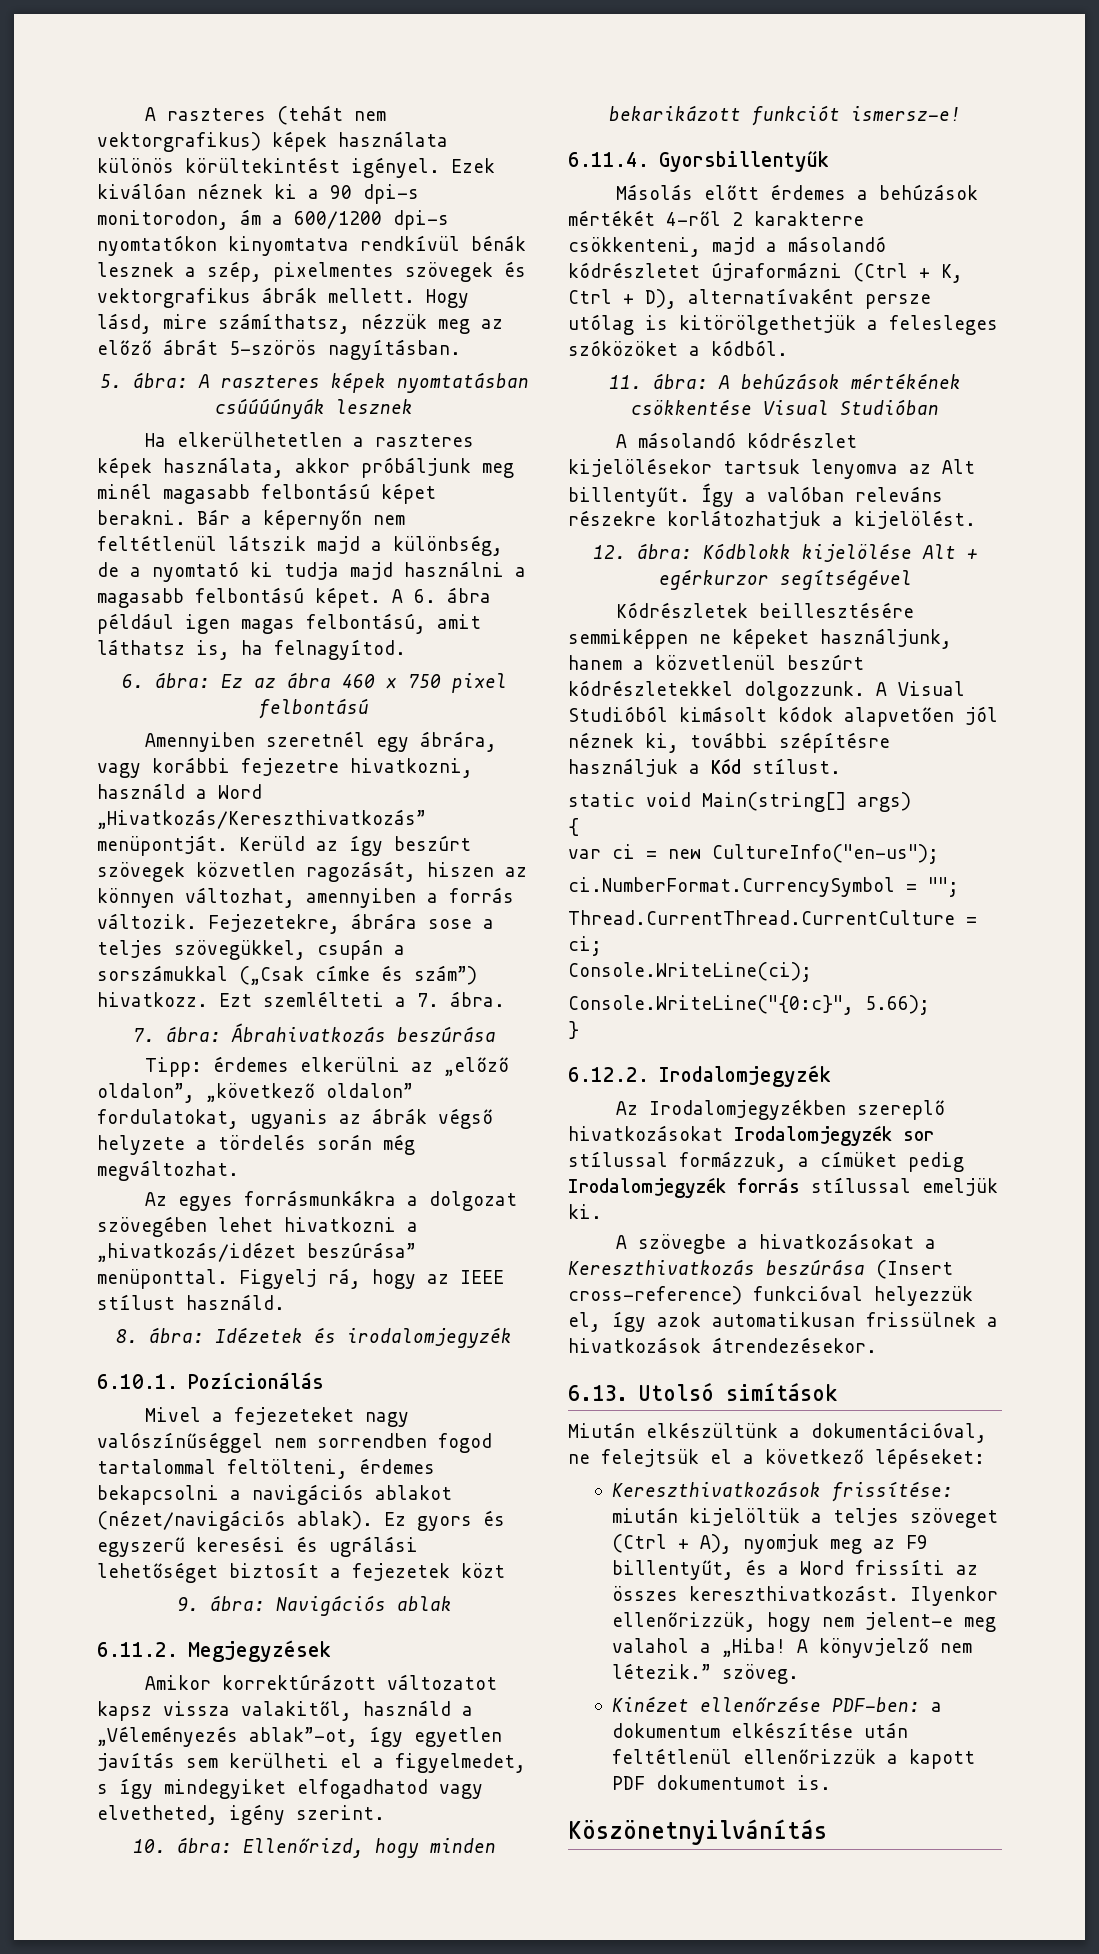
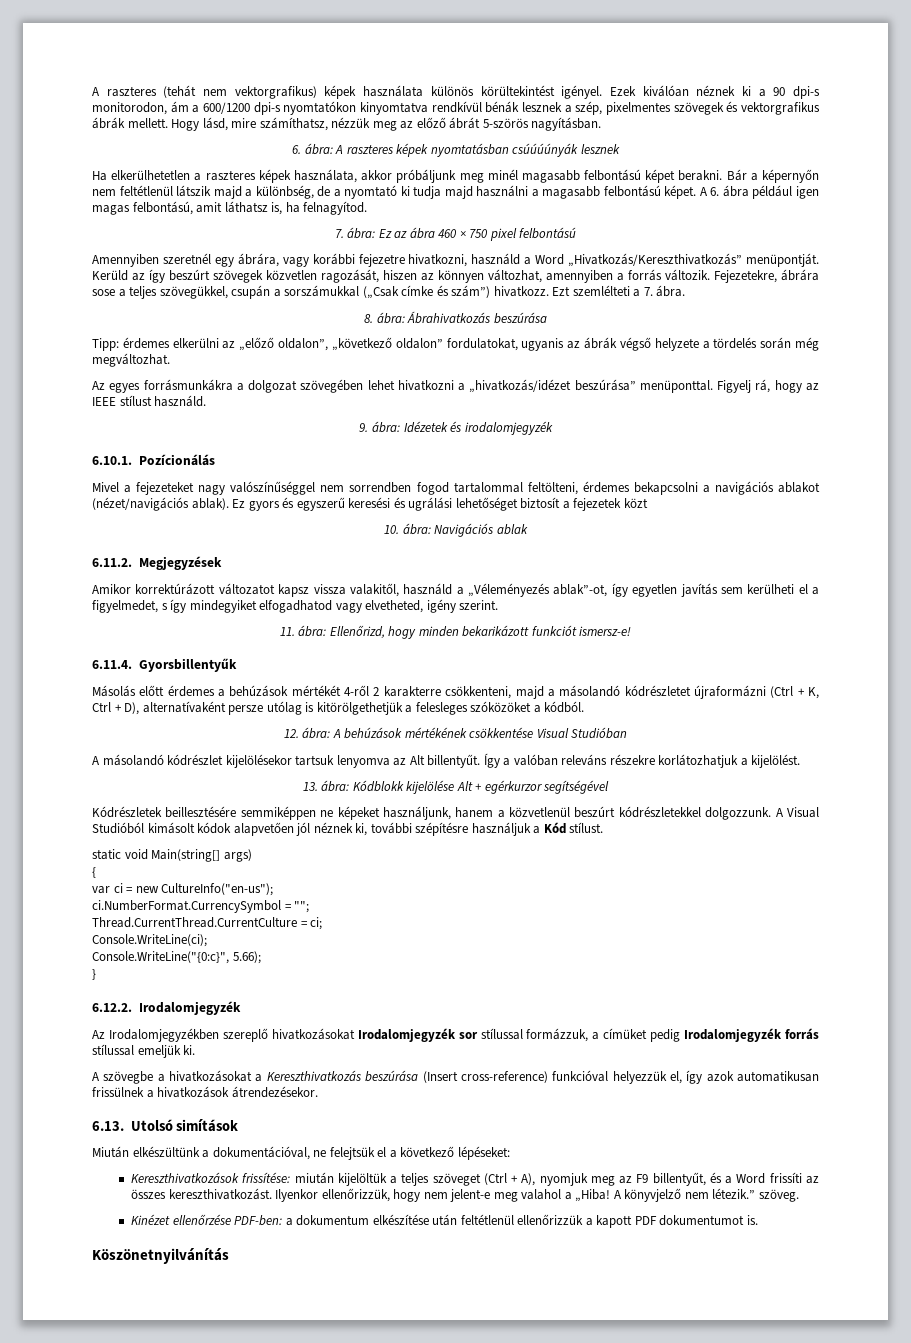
[99,374,122,388] 5. -> [292,145,302,154] 6.
[121,674,144,688] 6. -> [334,229,344,238] 7.
[132,1028,155,1042] 7. -> [364,314,374,323] 8.
[116,1329,138,1343] 8. -> [359,423,369,432] 9.
[176,1597,199,1611] 9. -> [384,525,400,534] 10.
[132,1839,166,1853] 10. -> [279,627,295,636] 11.
[609,375,642,389] 11. -> [283,729,299,738] 12.
[592,545,626,559] 12. -> [302,782,318,791] 13.

